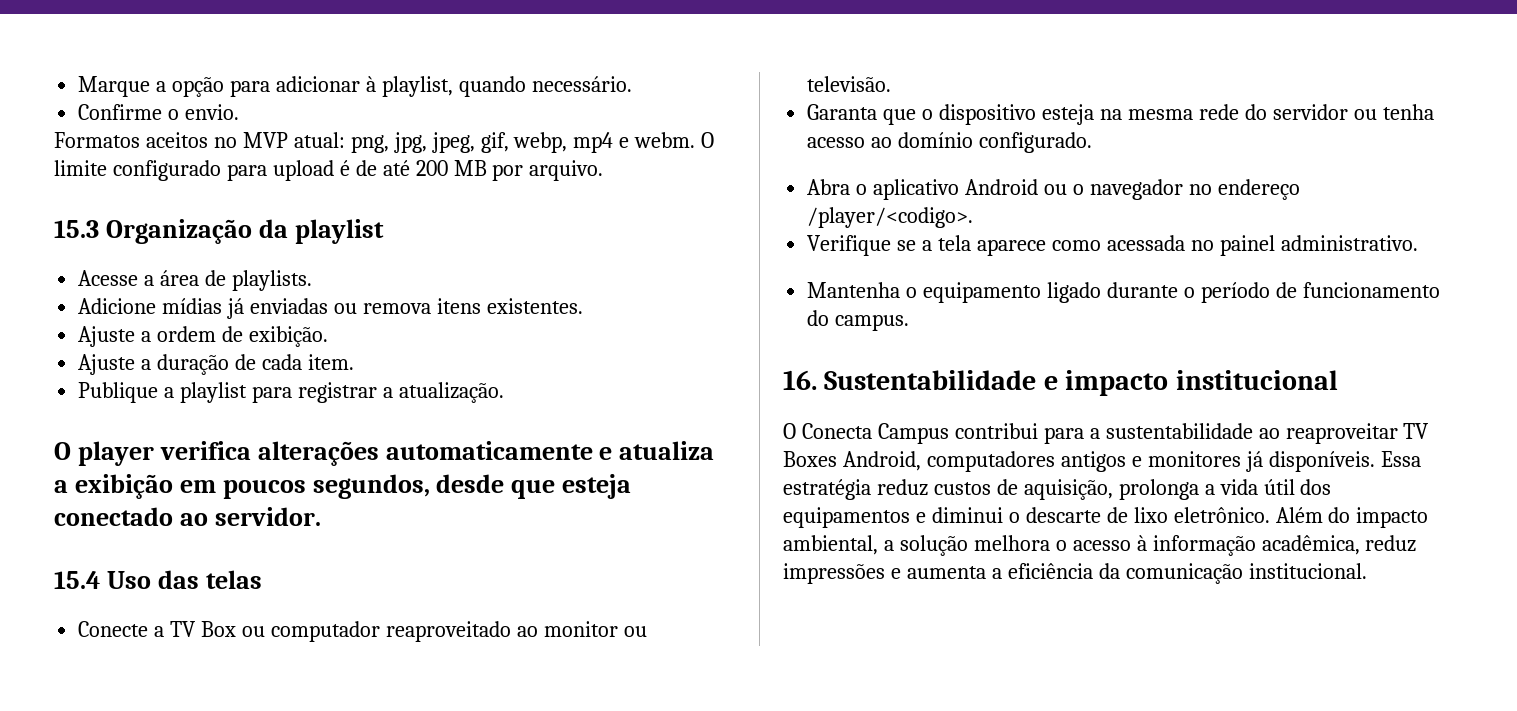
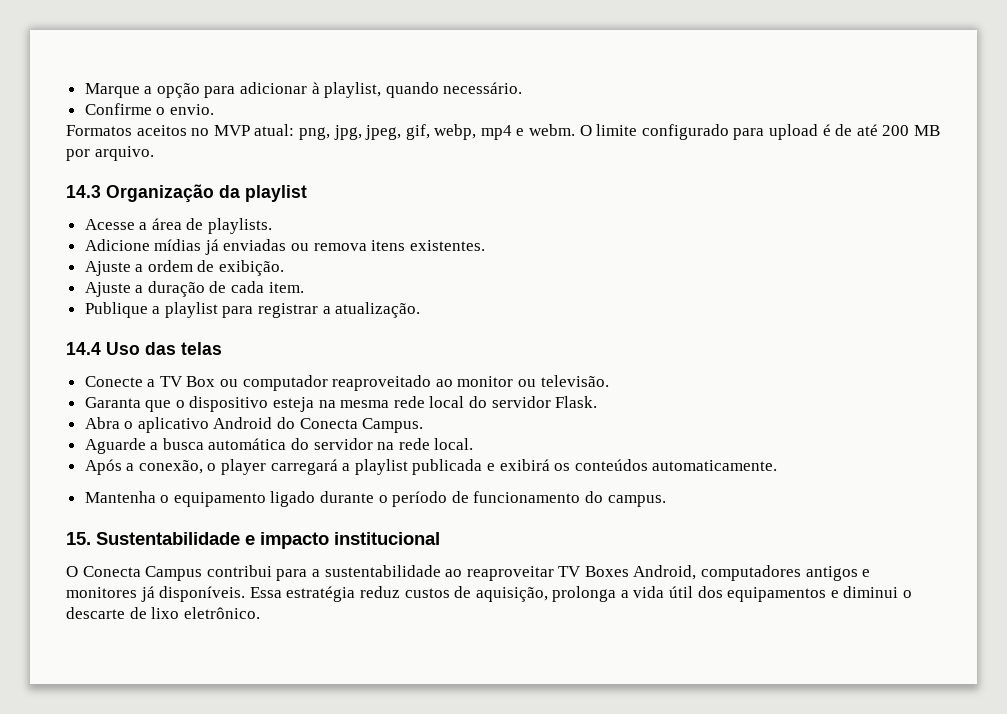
[54,220,99,238] 15.3 -> [66,185,101,198] 14.3
[54,441,715,466] [54,474,632,499] [54,507,321,526] [54,571,100,589] O player verifica alterações automaticamente e atualiza a exibição em poucos segundos, desde que esteja conectado ao servidor. // 15.4 -> [66,342,101,355] 14.4
[1244,104,1434,120] [807,132,1093,153] [807,179,1300,200] [807,207,974,228] [807,235,1418,256] do servidor ou tenha acesso ao domínio configurado. // Abra o aplicativo Android ou o navegador no endereço /player/<codigo>. // Verifique se a tela aparece como acessada no painel administrativo. -> [429,396,598,408] [84,417,424,433] [84,438,474,454] [84,459,778,475] local do servidor Flask. // Abra o aplicativo Android do Conecta Campus. // Aguarde a busca automática do servidor na rede local. // Após a conexão, o player carregará a playlist publicada e exibirá os conteúdos automaticamente.
[783,370,817,390] 16. -> [66,532,91,545] 15.
[1275,507,1429,528] [783,535,1417,556] [783,563,1367,584] Além do impacto ambiental, a solução melhora o acesso à informação acadêmica, reduz impressões e aumenta a eficiência da comunicação institucional. -> (260, 613) none

